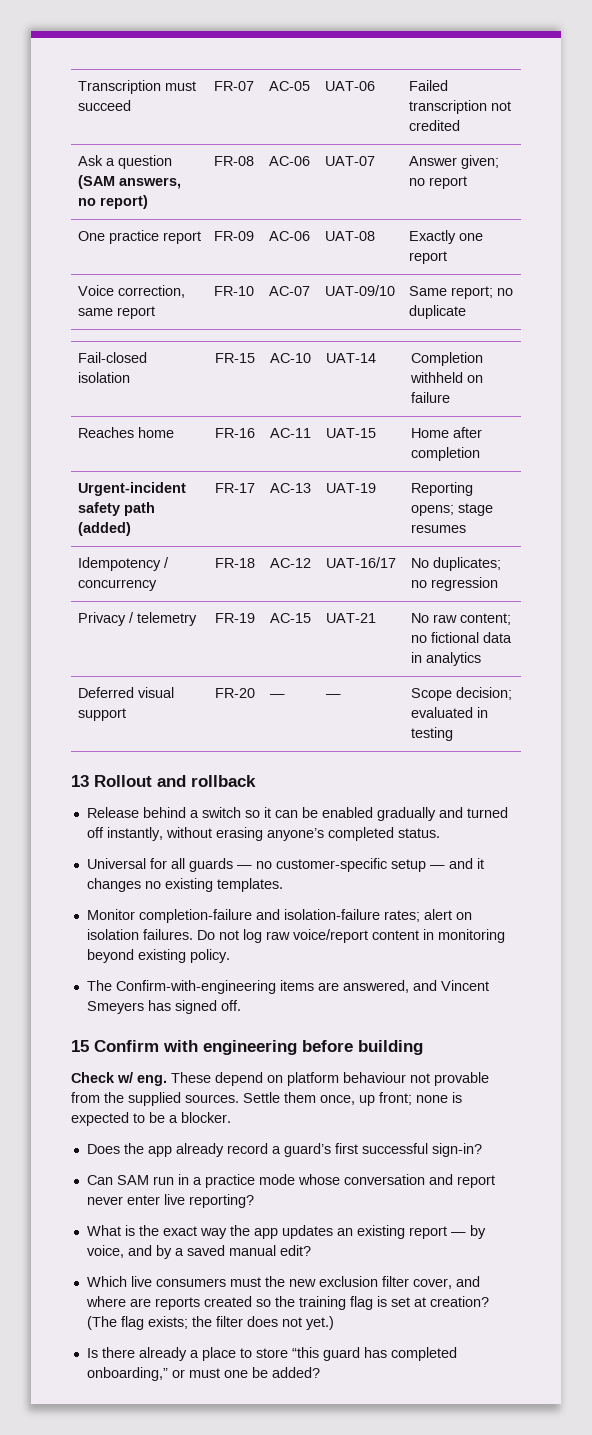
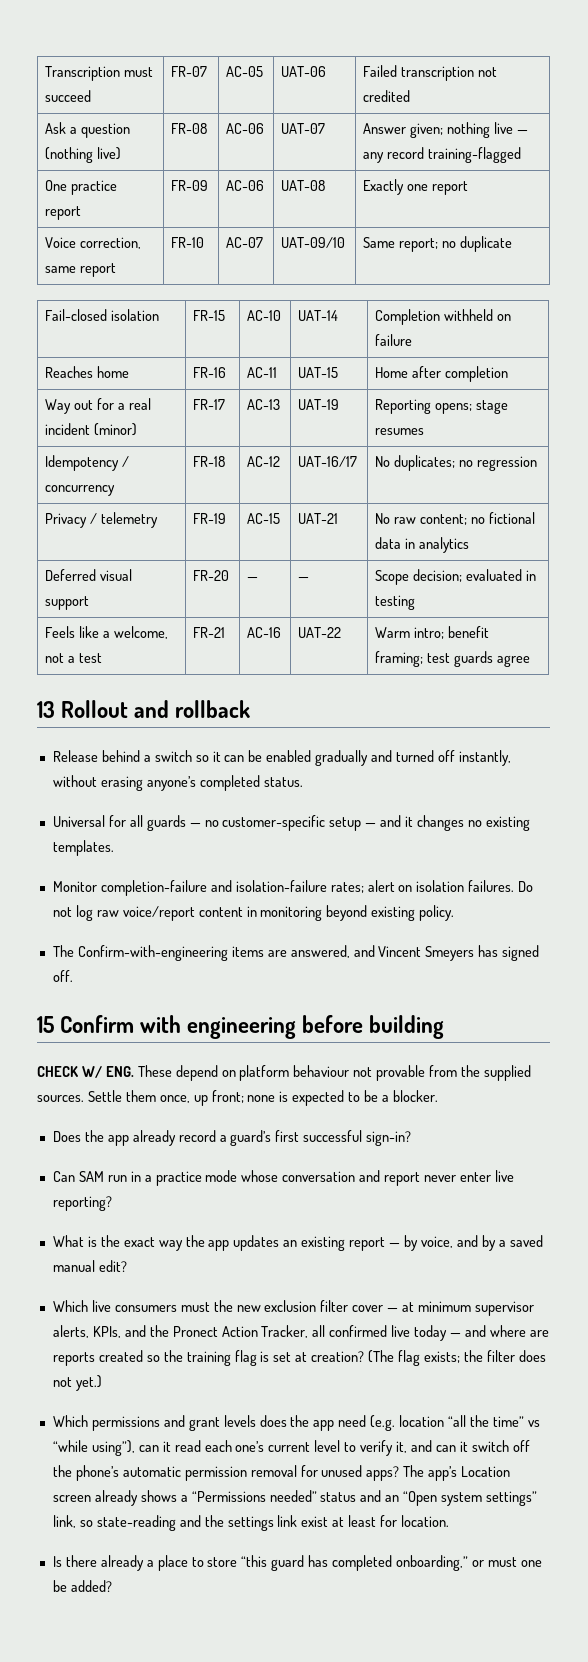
[77,175,181,189] [77,195,148,209] (SAM answers, no report) -> [45,147,122,163] (nothing live)
[408,176,467,189] no report -> [447,122,528,138] [363,147,522,163] nothing live — any record training-flagged
[77,482,186,496] [77,502,155,516] [77,522,131,536] Urgent-incident safety path (added) -> [45,398,151,414] [45,423,138,436] Way out for a real incident (minor)
(453, 734) none -> [45,626,169,639] [45,653,103,663] [193,627,226,638] [247,627,282,638] [298,627,342,638] [375,626,490,639] [375,651,531,667] // Feels like a welcome, not a test | FR-21 | AC-16 | UAT-22 | Warm intro; benefit framing; test guards agree
[71,1072,167,1086] Check w/ eng. -> [37,1066,134,1078] CHECK W/ ENG.
[412,1278,452,1289] cover, -> [352,1301,534,1316] [52,1325,462,1341] cover — at minimum supervisor alerts, KPIs, and the Pronect Action Tracker, all confirmed live today —
(334, 1323) none -> [52,1415,540,1431] [52,1440,530,1456] [52,1465,511,1481] [52,1490,538,1506] [52,1515,450,1531] // Which permissions and grant levels does the app need (e.g. location “all the time” vs “while using”), can it read each one’s current level to verify it, and can it switch off the phone’s automatic permission removal for unused apps? The app’s Location screen already shows a “Permissions needed” status and an “Open system settings” link, so state-reading and the settings link exist at least for location.

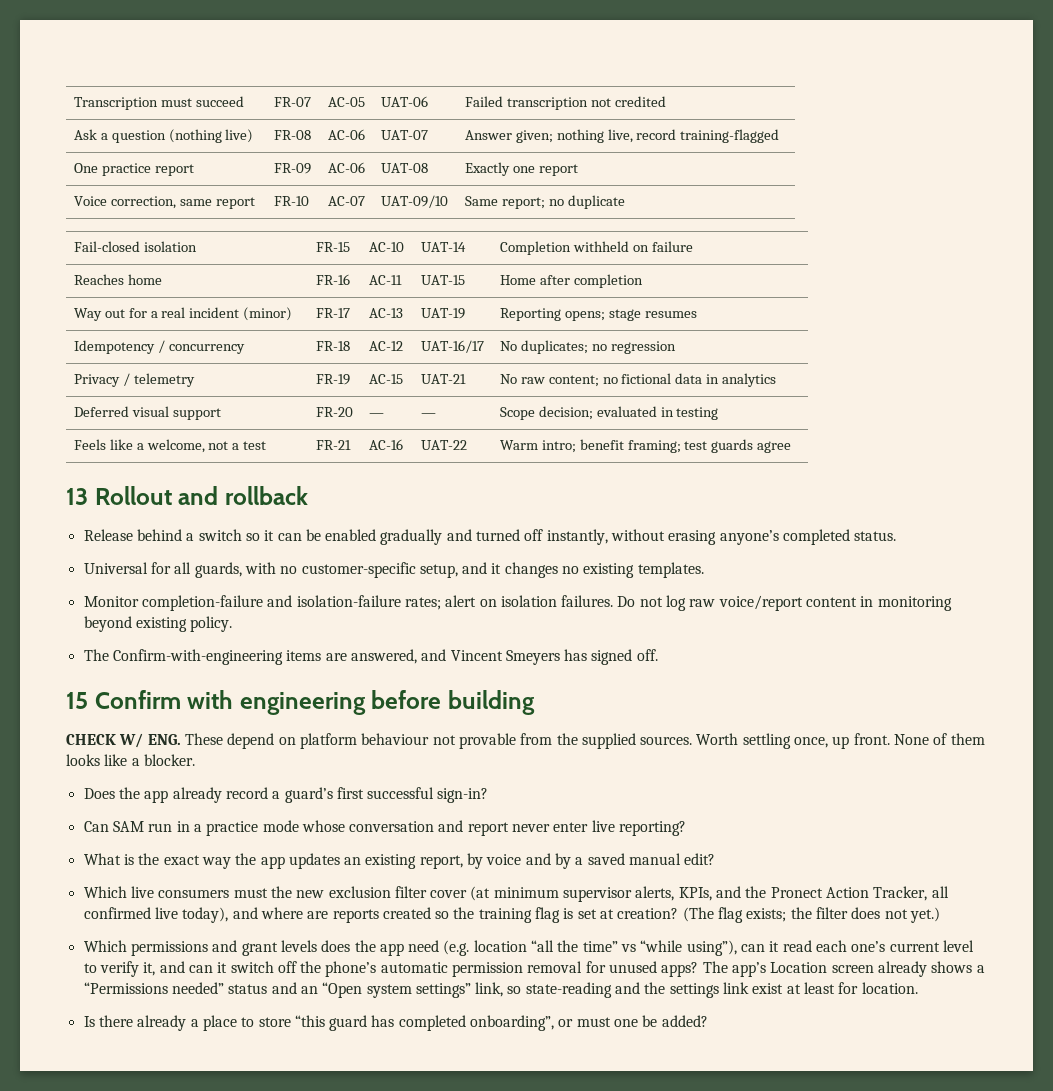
[494,122,528,134] [363,152,385,163] live — any -> [607,129,633,143] live,
[146,815,377,831] guards — no customer-specific setup — -> [194,562,458,578] guards, with no customer-specific setup,
[87,1090,379,1106] Settle them once, up front; none is expected to be -> [696,733,985,749] [66,754,128,766] Worth settling once, up front. None of them looks like
[349,1235,453,1251] report — by voice, -> [419,853,522,869] report, by voice
[387,1302,415,1312] — at -> [470,886,491,901] (at
[414,1325,462,1341] today — -> [182,907,229,923] today),
[396,1555,469,1571] onboarding,” -> [470,1015,555,1031] onboarding”,

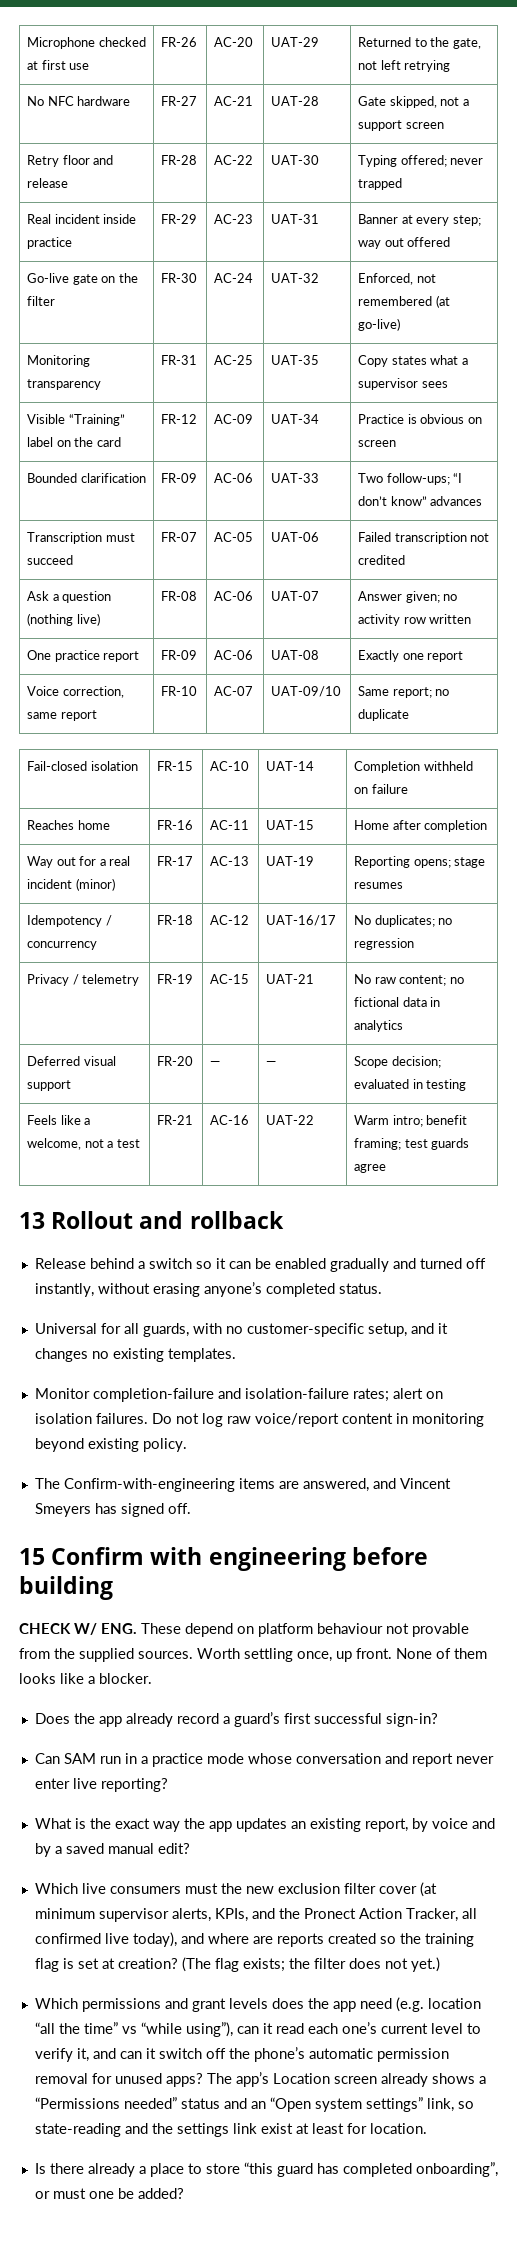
(73, 103) none -> [27,37,146,49] [27,60,90,70] [161,37,198,47] [214,37,254,47] [271,37,320,47] [358,37,481,49] [358,60,451,72] [27,96,131,106] [161,96,198,106] [214,96,254,106] [271,96,320,106] [358,96,469,108] [358,120,444,131] [27,155,114,167] [27,178,69,188] [161,155,198,165] [214,155,254,165] [271,155,320,165] [358,155,484,167] [358,178,403,190] [27,214,137,224] [27,237,73,249] [161,214,198,224] [214,214,254,224] [271,214,320,224] [358,214,481,226] [358,237,451,249] [27,273,138,285] [27,296,56,306] [161,273,198,283] [214,273,254,283] [271,273,320,283] [358,273,436,285] [358,295,450,308] [358,318,401,331] [27,355,91,367] [27,379,102,390] [161,355,198,365] [214,355,254,365] [271,355,320,365] [358,355,468,367] [358,378,448,390] [27,414,125,426] [27,437,121,447] [161,414,198,424] [214,414,254,424] [271,414,320,424] [358,414,482,424] [358,440,397,447] [27,473,146,483] [161,473,198,483] [214,473,254,483] [271,473,320,483] [358,473,463,485] [358,496,483,506] Microphone checked at first use | FR-26 | AC-20 | UAT-29 | Returned to the gate, not left retrying // No NFC hardware | FR-27 | AC-21 | UAT-28 | Gate skipped, not a support screen // Retry floor and release | FR-28 | AC-22 | UAT-30 | Typing offered; never trapped // Real incident inside practice | FR-29 | AC-23 | UAT-31 | Banner at every step; way out offered // Go-live gate on the filter | FR-30 | AC-24 | UAT-32 | Enforced, not remembered (at go-live) // Monitoring transparency | FR-31 | AC-25 | UAT-35 | Copy states what a supervisor sees // Visible “Training” label on the card | FR-12 | AC-09 | UAT-34 | Practice is obvious on screen // Bounded clarification | FR-09 | AC-06 | UAT-33 | Two follow-ups; “I don’t know” advances //
[556,129,780,143] nothing live, record training-flagged -> [443,594,458,601] [358,614,472,626] no activity row written

